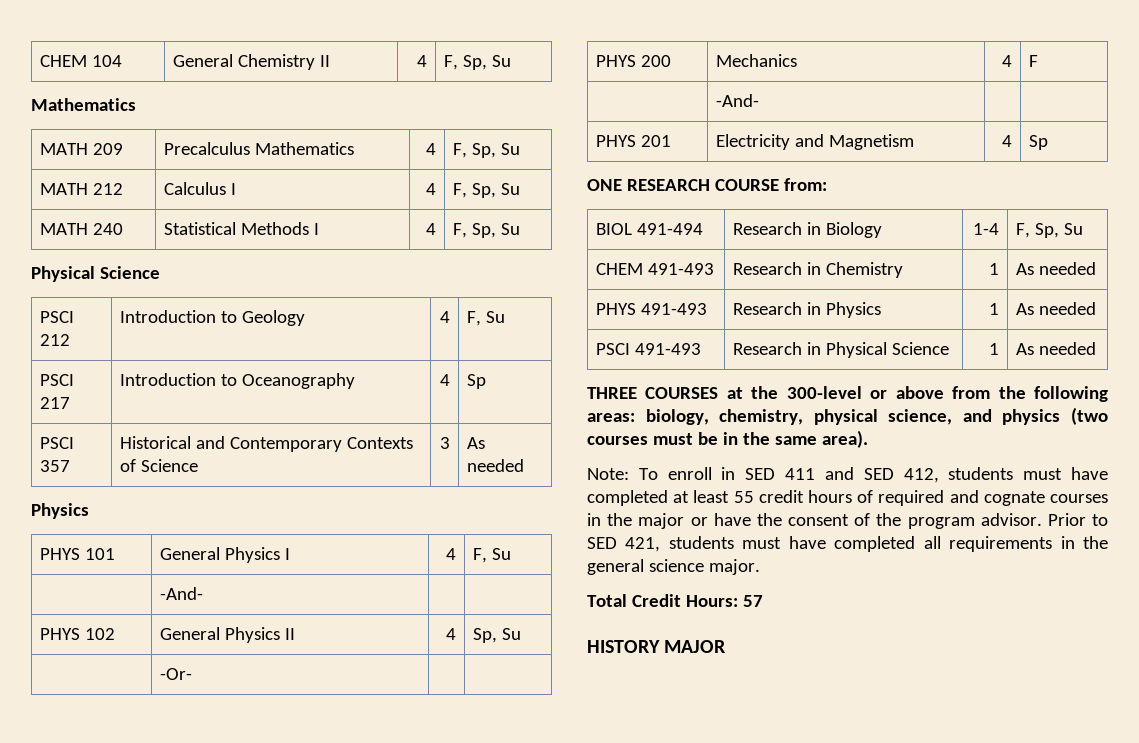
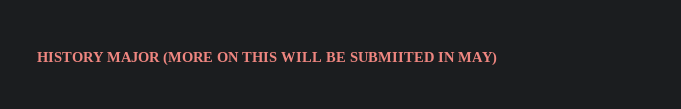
[39,55,122,67] [172,54,330,70] [417,55,428,67] [443,55,511,70] [31,98,136,111] [39,143,123,155] [163,142,354,155] [426,143,437,155] [452,143,520,158] [39,183,123,195] [163,182,236,195] [426,183,437,195] [452,183,520,198] [39,223,123,235] [163,222,319,235] [426,223,437,235] [452,223,520,238] [31,266,160,282] [39,311,74,323] [39,334,70,346] [119,310,305,326] [440,311,451,323] [466,311,505,326] [39,374,74,386] [39,397,70,409] [119,373,355,389] [440,374,451,386] [466,374,486,389] [39,437,74,449] [39,460,70,472] [119,436,413,452] [119,459,198,472] [440,437,451,449] [466,437,485,449] [466,459,524,472] [31,503,89,519] [39,548,115,560] [159,547,290,563] [446,548,457,560] [472,548,511,563] [159,587,203,600] [39,628,115,640] [159,627,295,643] [446,628,457,640] [472,628,521,643] [159,668,192,680] [595,55,671,67] [715,54,797,67] [1002,55,1013,67] [1028,55,1038,67] [715,94,759,107] [595,135,671,147] [715,134,914,150] [1002,135,1013,147] [1028,135,1048,150] [587,178,827,191] [595,223,703,235] [732,222,882,238] [973,223,1000,235] [1015,223,1083,238] [595,263,714,275] [732,262,903,278] [989,263,1000,275] [1015,262,1096,275] [595,303,707,315] [732,302,881,318] [989,303,1000,315] [1015,302,1096,315] [595,343,701,355] [732,342,949,358] [989,343,1000,355] [1015,342,1096,355] [587,386,1108,402] [587,407,1108,425] [587,430,868,448] [587,467,1108,483] [587,490,1108,506] [587,513,1108,529] [587,536,1108,552] [587,559,760,575] [587,594,763,607] [587,640,727,653] CHEM 104 | General Chemistry II | 4 | F, Sp, Su // Mathematics // MATH 209 | Precalculus Mathematics | 4 | F, Sp, Su // MATH 212 | Calculus I | 4 | F, Sp, Su // MATH 240 | Statistical Methods I | 4 | F, Sp, Su // Physical Science // PSCI 212 | Introduction to Geology | 4 | F, Su // PSCI 217 | Introduction to Oceanography | 4 | Sp // PSCI 357 | Historical and Contemporary Contexts of Science | 3 | As needed // Physics // PHYS 101 | General Physics I | 4 | F, Su // | -And- | | // PHYS 102 | General Physics II | 4 | Sp, Su // | -Or- | | // PHYS 200 | Mechanics | 4 | F // | -And- | | // PHYS 201 | Electricity and Magnetism | 4 | Sp // ONE RESEARCH COURSE from: // BIOL 491-494 | Research in Biology | 1-4 | F, Sp, Su // CHEM 491-493 | Research in Chemistry | 1 | As needed // PHYS 491-493 | Research in Physics | 1 | As needed // PSCI 491-493 | Research in Physical Science | 1 | As needed // THREE COURSES at the 300-level or above from the following areas: biology, chemistry, physical science, and physics (two courses must be in the same area). // Note: To enroll in SED 411 and SED 412, students must have completed at least 55 credit hours of required and cognate courses in the major or have the consent of the program advisor. Prior to SED 421, students must have completed all requirements in the general science major. // Total Credit Hours: 57 // HISTORY MAJOR -> [37,51,497,66] HISTORY MAJOR (MORE ON THIS WILL BE SUBMIITED IN MAY)

